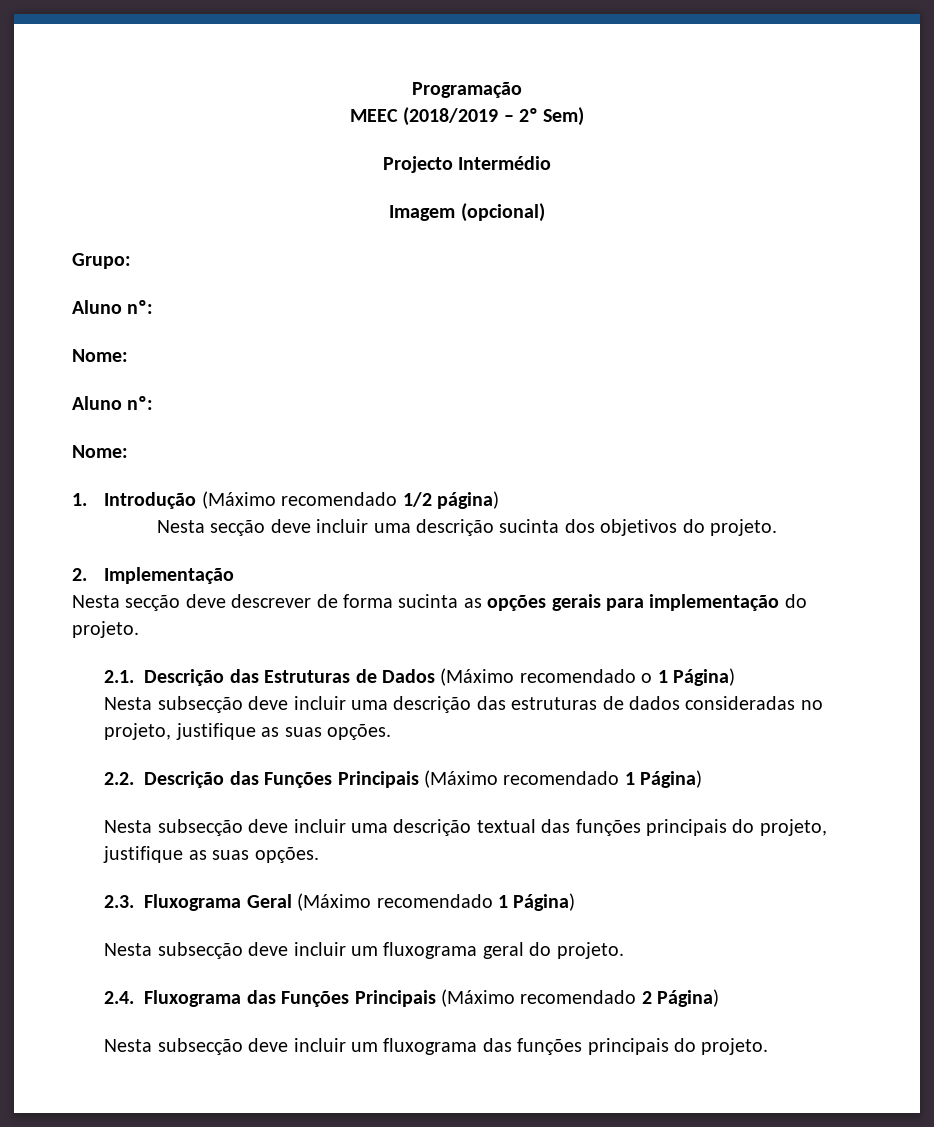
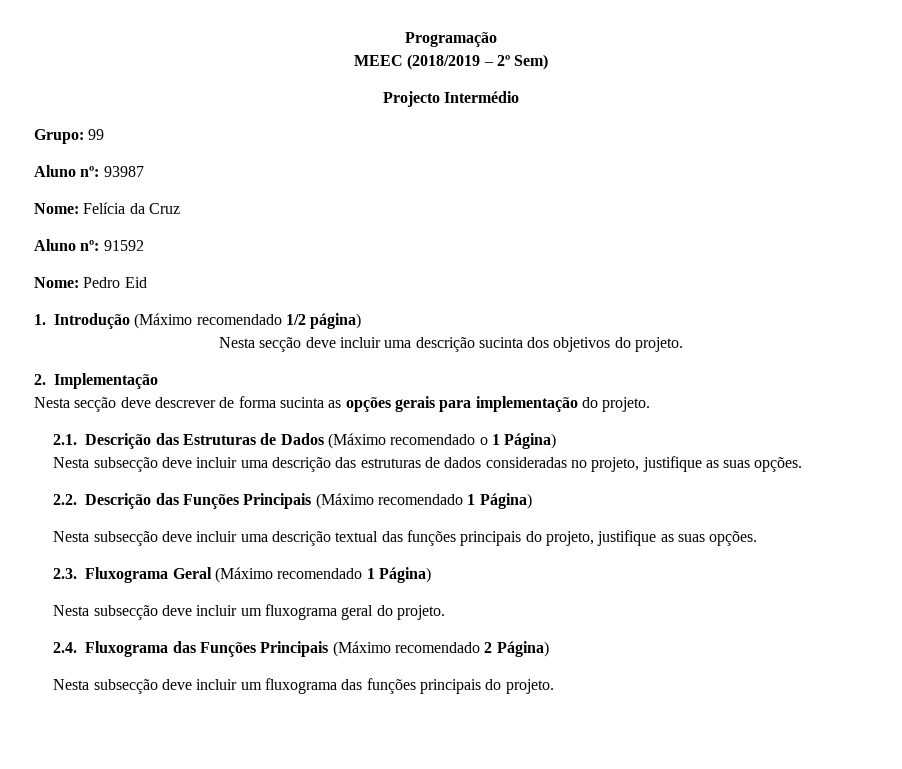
[389,203,545,222] // Imagem (opcional) -> (520, 97) none
[72,300,154,314] [72,349,128,362] [72,396,154,410] [72,445,128,458] // Aluno nº: // Nome: // Aluno nº: // Nome: -> [88,129,105,140] [34,165,144,177] [34,202,180,214] [34,239,144,251] [34,277,147,288] 99 // Aluno nº: 93987 // Nome: Felícia da Cruz // Aluno nº: 91592 // Nome: Pedro Eid

